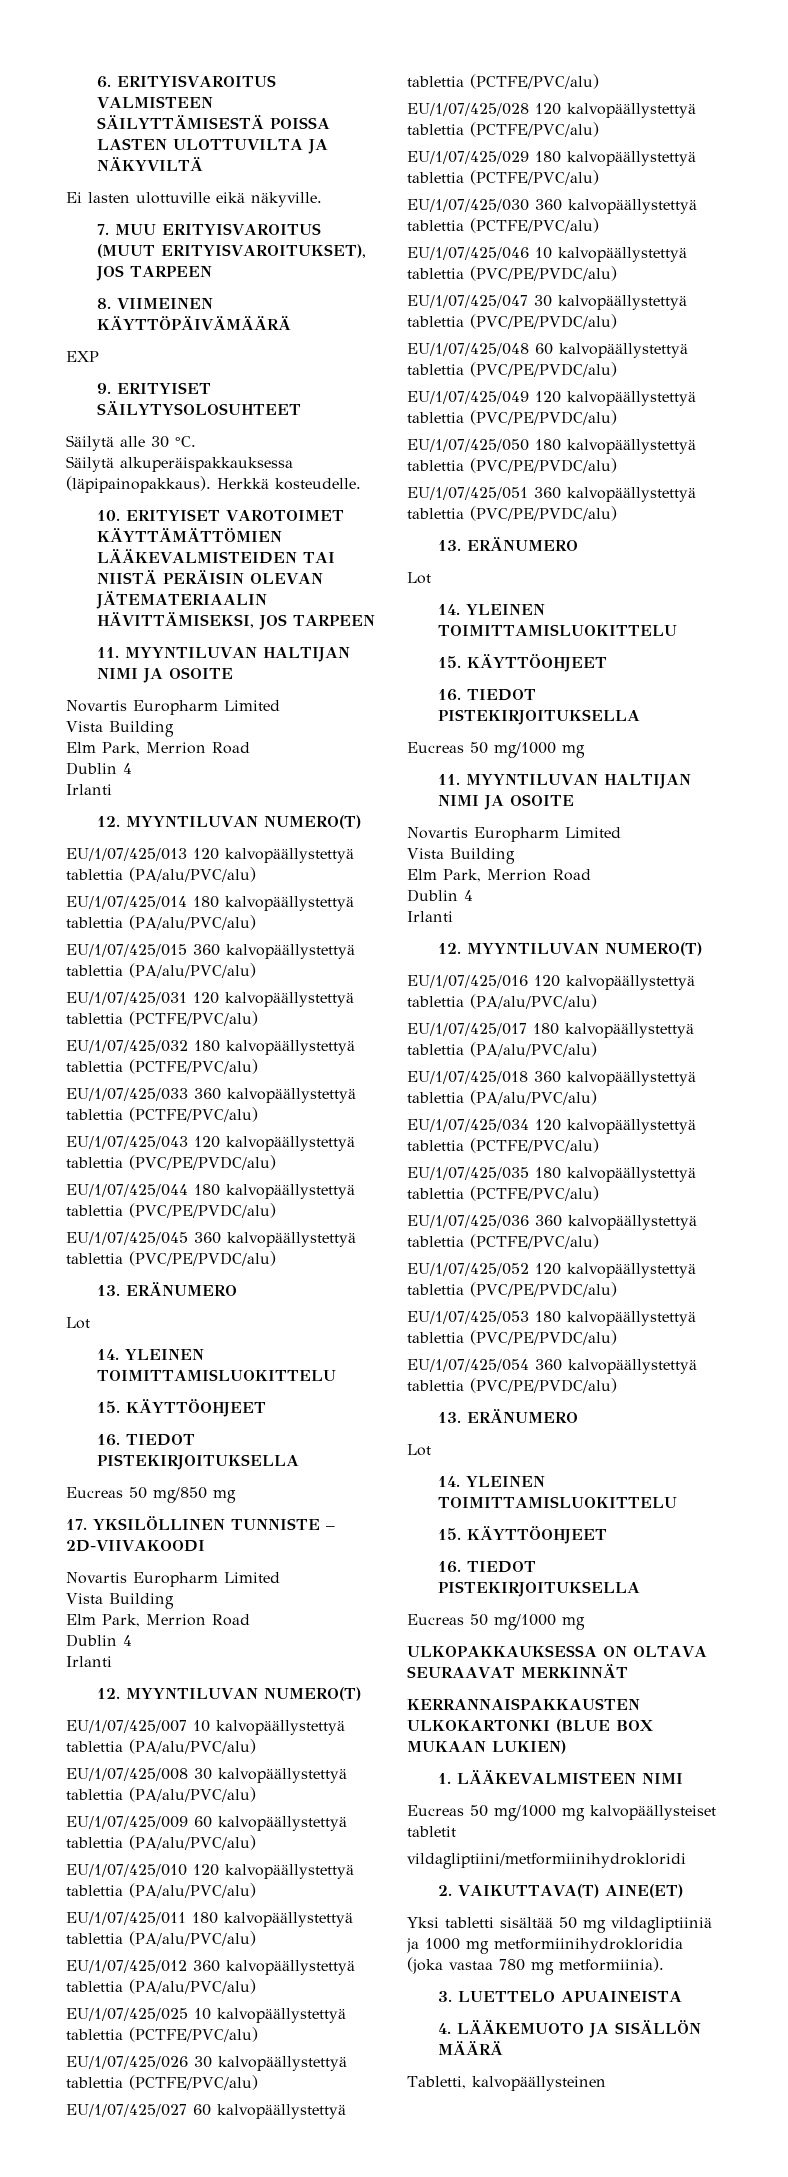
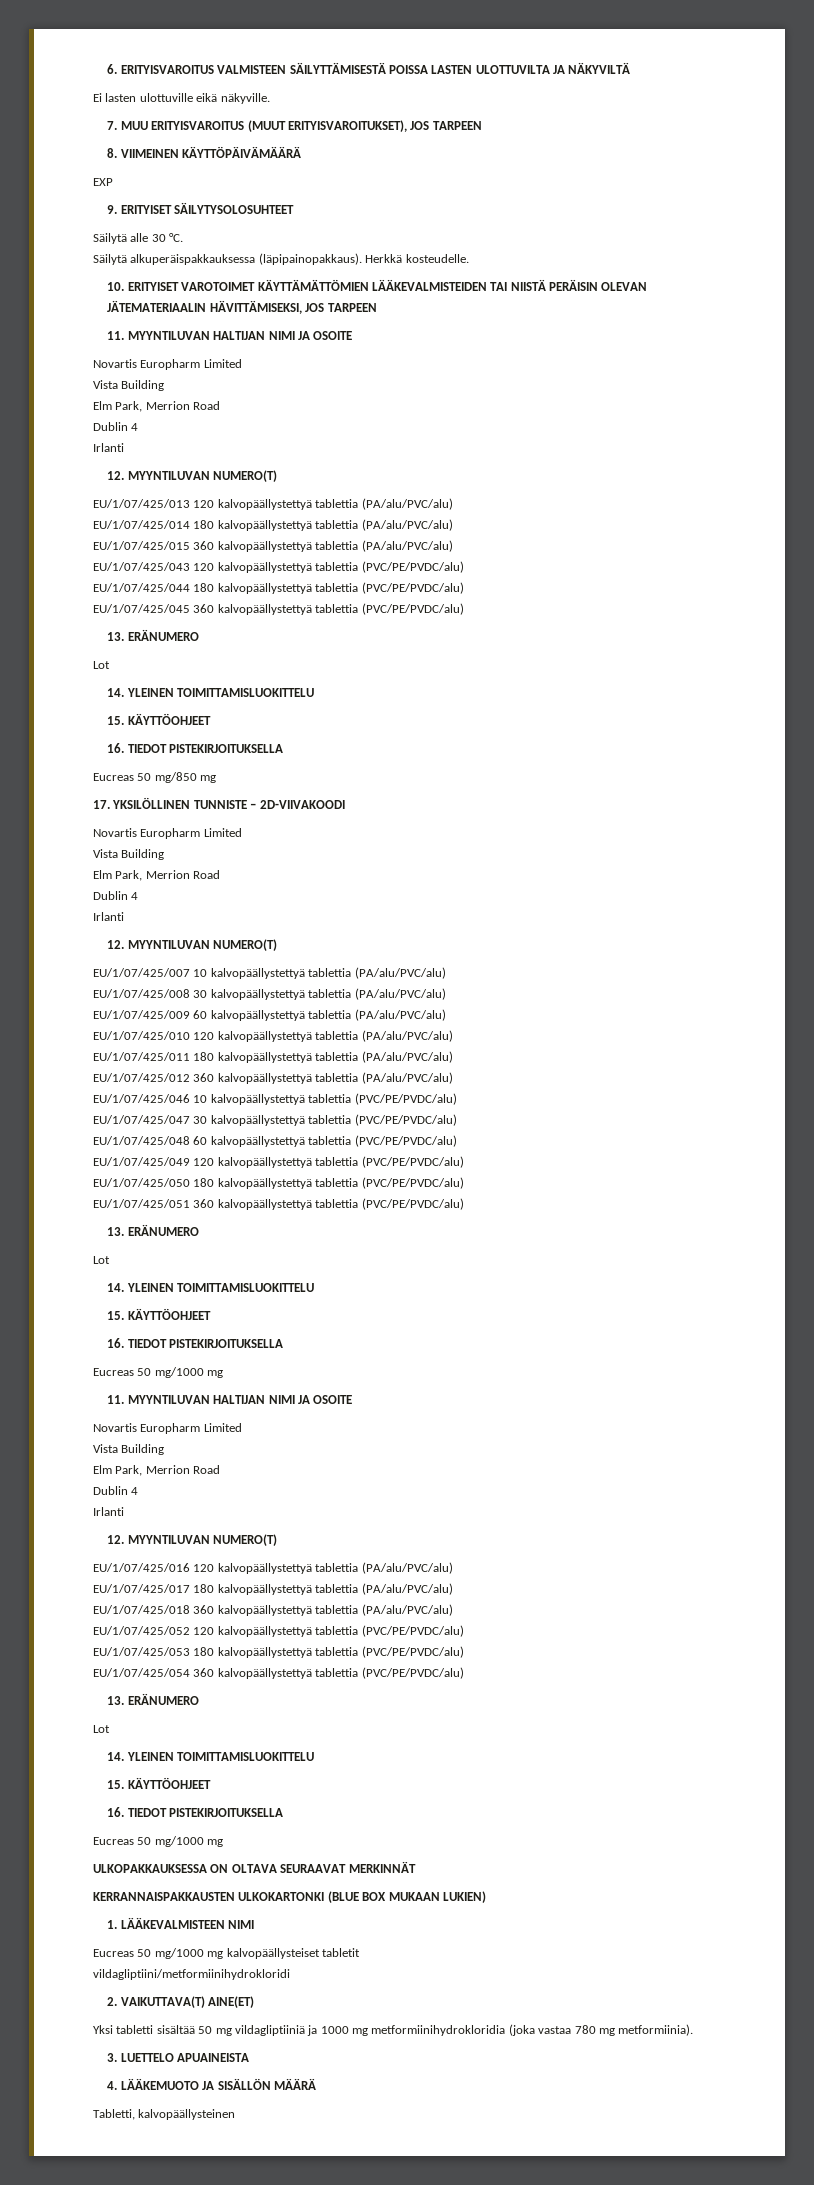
[66,992,354,1007] [66,1011,258,1026] [66,1040,355,1055] [66,1059,258,1074] [66,1088,356,1103] [66,1107,258,1122] // EU/1/07/425/031 120 kalvopäällystettyä tablettia (PCTFE/PVC/alu) // EU/1/07/425/032 180 kalvopäällystettyä tablettia (PCTFE/PVC/alu) // EU/1/07/425/033 360 kalvopäällystettyä tablettia (PCTFE/PVC/alu) -> (453, 546) none
[66,2008,346,2023] [66,2027,258,2042] [66,2056,347,2071] [66,2075,258,2090] [66,2104,346,2119] [407,74,599,89] [407,103,696,118] [407,122,599,137] [407,151,696,166] [407,170,599,185] [407,199,697,214] [407,218,599,233] // EU/1/07/425/025 10 kalvopäällystettyä tablettia (PCTFE/PVC/alu) // EU/1/07/425/026 30 kalvopäällystettyä tablettia (PCTFE/PVC/alu) // EU/1/07/425/027 60 kalvopäällystettyä tablettia (PCTFE/PVC/alu) // EU/1/07/425/028 120 kalvopäällystettyä tablettia (PCTFE/PVC/alu) // EU/1/07/425/029 180 kalvopäällystettyä tablettia (PCTFE/PVC/alu) // EU/1/07/425/030 360 kalvopäällystettyä tablettia (PCTFE/PVC/alu) -> (453, 1078) none
[407,1119,696,1134] [407,1138,599,1153] [407,1167,696,1182] [407,1186,599,1201] [407,1215,697,1230] [407,1234,599,1249] // EU/1/07/425/034 120 kalvopäällystettyä tablettia (PCTFE/PVC/alu) // EU/1/07/425/035 180 kalvopäällystettyä tablettia (PCTFE/PVC/alu) // EU/1/07/425/036 360 kalvopäällystettyä tablettia (PCTFE/PVC/alu) -> (453, 1610) none

